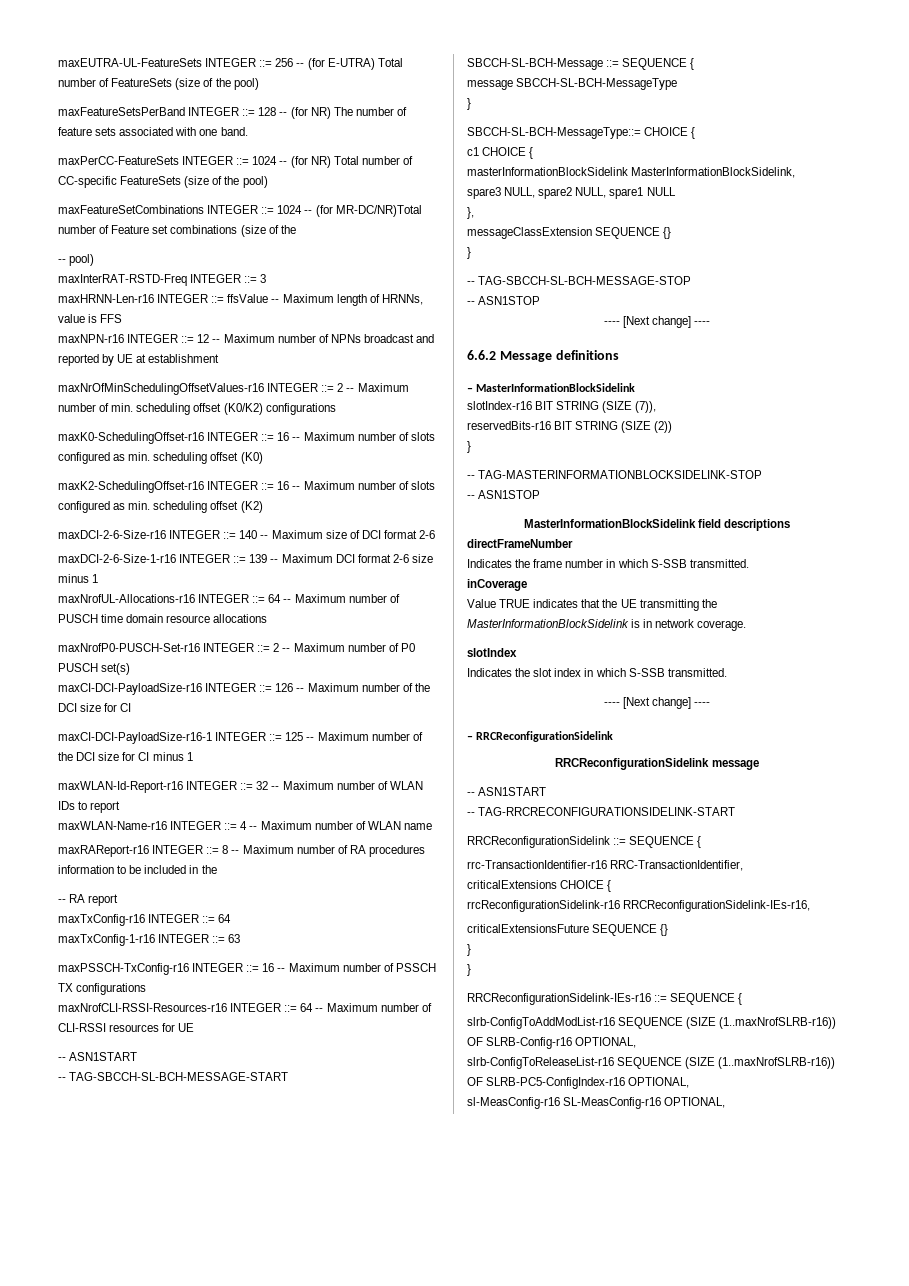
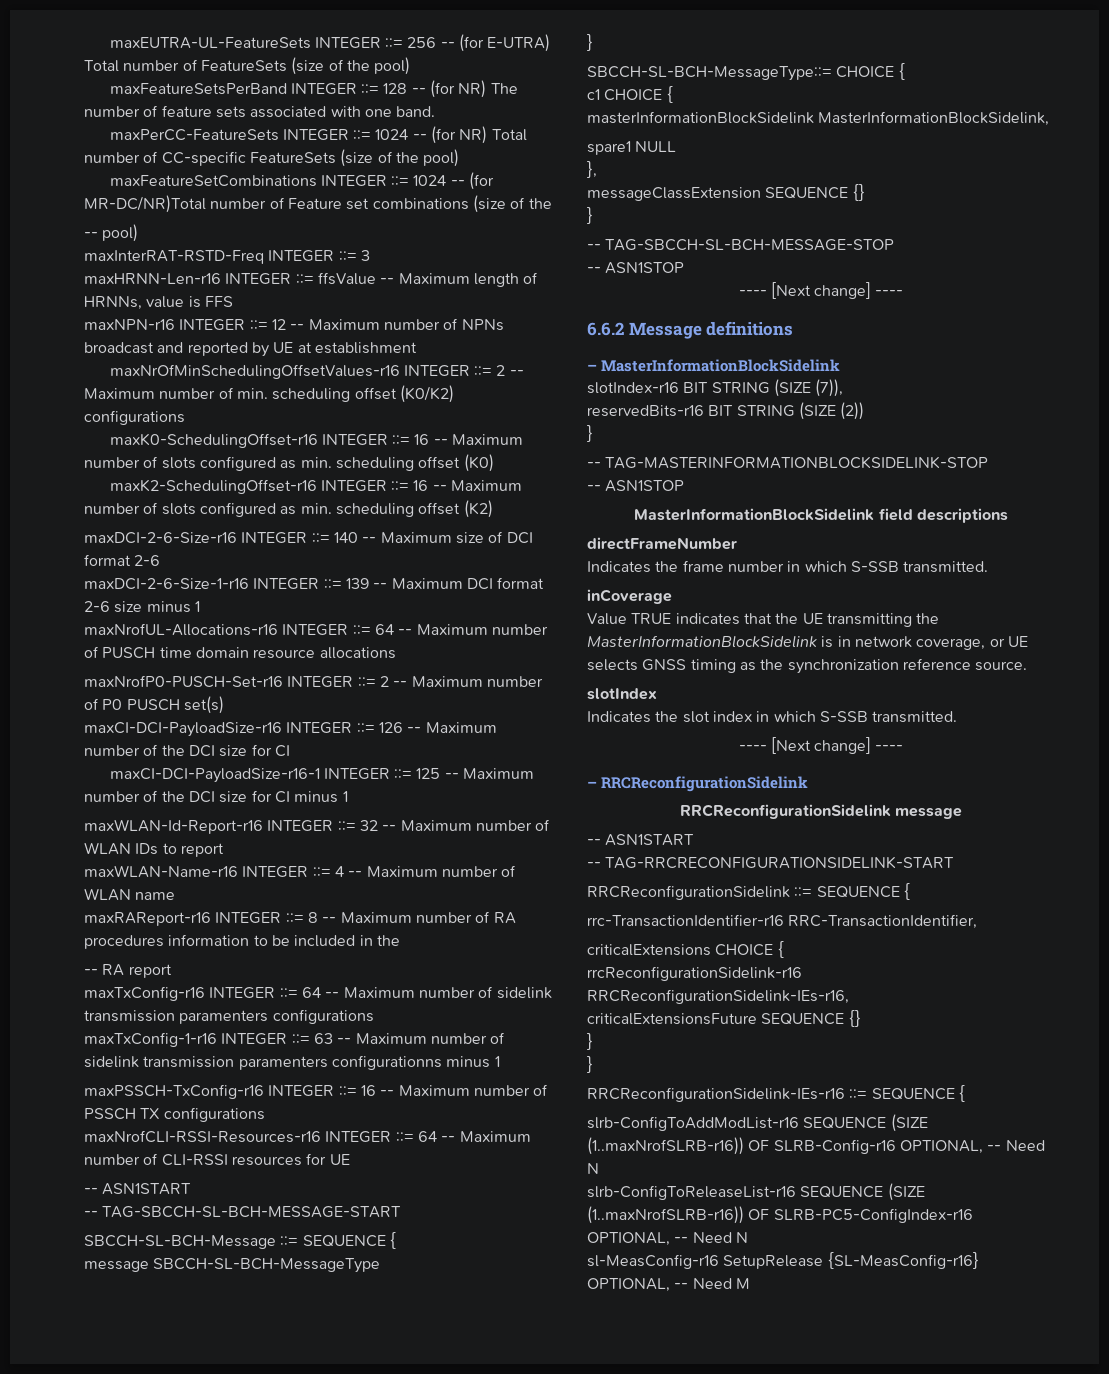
[58,934,241,946] // maxTxConfig-1-r16 INTEGER ::= 63 -> [325,986,552,999] [84,1009,374,1024] [84,1032,506,1047] [84,1055,500,1070] -- Maximum number of sidelink transmission paramenters configurations // maxTxConfig-1-r16 INTEGER ::= 63 -- Maximum number of sidelink transmission paramenters configurationns minus 1
[467,187,607,199] spare3 NULL, spare2 NULL, -> (1050, 118) none
[697,620,747,631] coverage. -> [916,636,1028,650] [587,658,1028,674] coverage, or UE selects GNSS timing as the synchronization reference source.
(637, 1042) none -> [987,1140,1045,1151] [587,1163,599,1174] -- Need N
[467,1097,726,1109] // sl-MeasConfig-r16 SL-MeasConfig-r16 OPTIONAL, -> [674,1232,748,1243] [587,1252,979,1269] [587,1278,750,1292] -- Need N // sl-MeasConfig-r16 SetupRelease {SL-MeasConfig-r16} OPTIONAL, -- Need M

